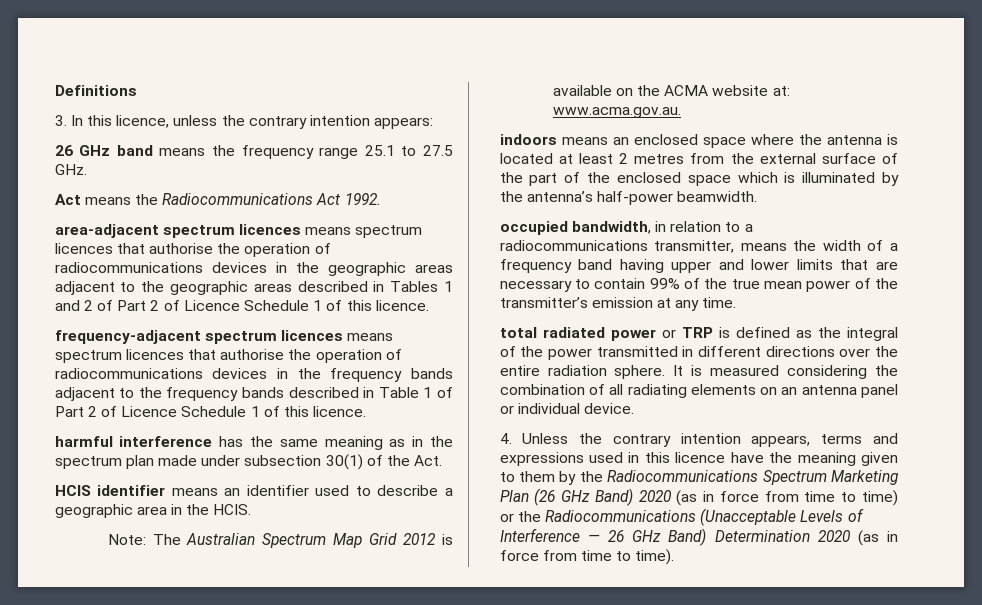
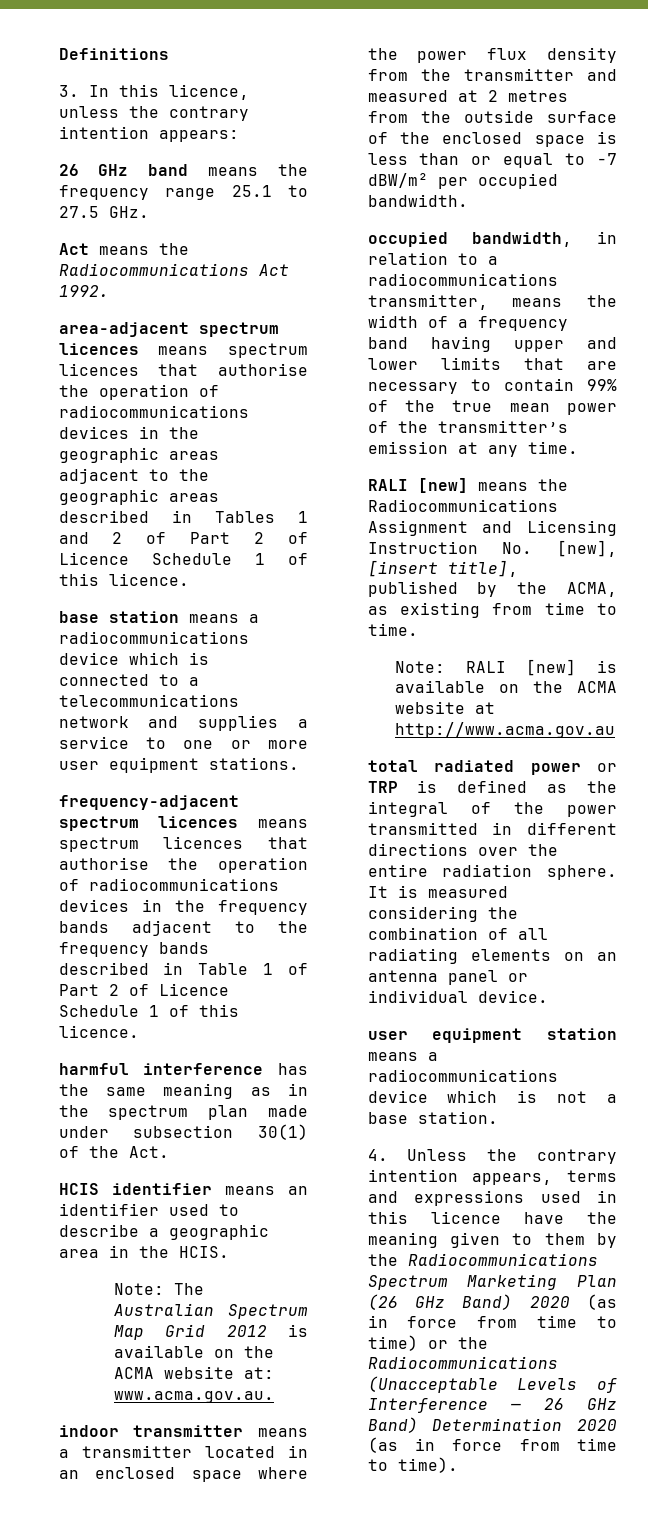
(429, 305) none -> [58,611,259,623] [58,631,249,644] [58,652,209,665] [58,674,199,686] [58,694,239,707] [58,715,308,731] [58,736,309,749] [58,757,299,773] // base station means a radiocommunications device which is connected to a telecommunications network and supplies a service to one or more user equipment stations.
[499,134,608,145] indoors means -> [58,1425,308,1437] [58,1445,308,1458] indoor transmitter means a transmitter located in
[826,134,898,145] [499,153,613,164] antenna is located at least -> [417,47,617,63] [367,68,617,81] [367,90,478,102] power flux density from the transmitter and measured at
[759,153,816,164] external -> [463,110,534,123] outside
[529,172,899,186] [499,191,758,205] part of the enclosed space which is illuminated by the antenna’s half-power beamwidth. -> [442,131,617,147] [367,153,617,168] [367,173,558,189] [367,194,468,207] enclosed space is less than or equal to -7 dBW/m² per occupied bandwidth.
(737, 302) none -> [367,478,568,493] [367,499,558,512] [367,520,617,536] [367,540,617,557] [367,560,518,577] [367,581,617,597] [367,602,617,618] [367,623,418,636] [395,659,617,676] [395,680,617,693] [395,701,496,714] [395,722,616,738] // RALI [new] means the Radiocommunications Assignment and Licensing Instruction No. [new], [insert title], published by the ACMA, as existing from time to time. // Note: RALI [new] is available on the ACMA website at http://www.acma.gov.au
(635, 408) none -> [367,1028,617,1043] [367,1052,438,1061] [367,1069,558,1082] [367,1090,617,1103] [367,1111,498,1124] // user equipment station means a radiocommunications device which is not a base station.

